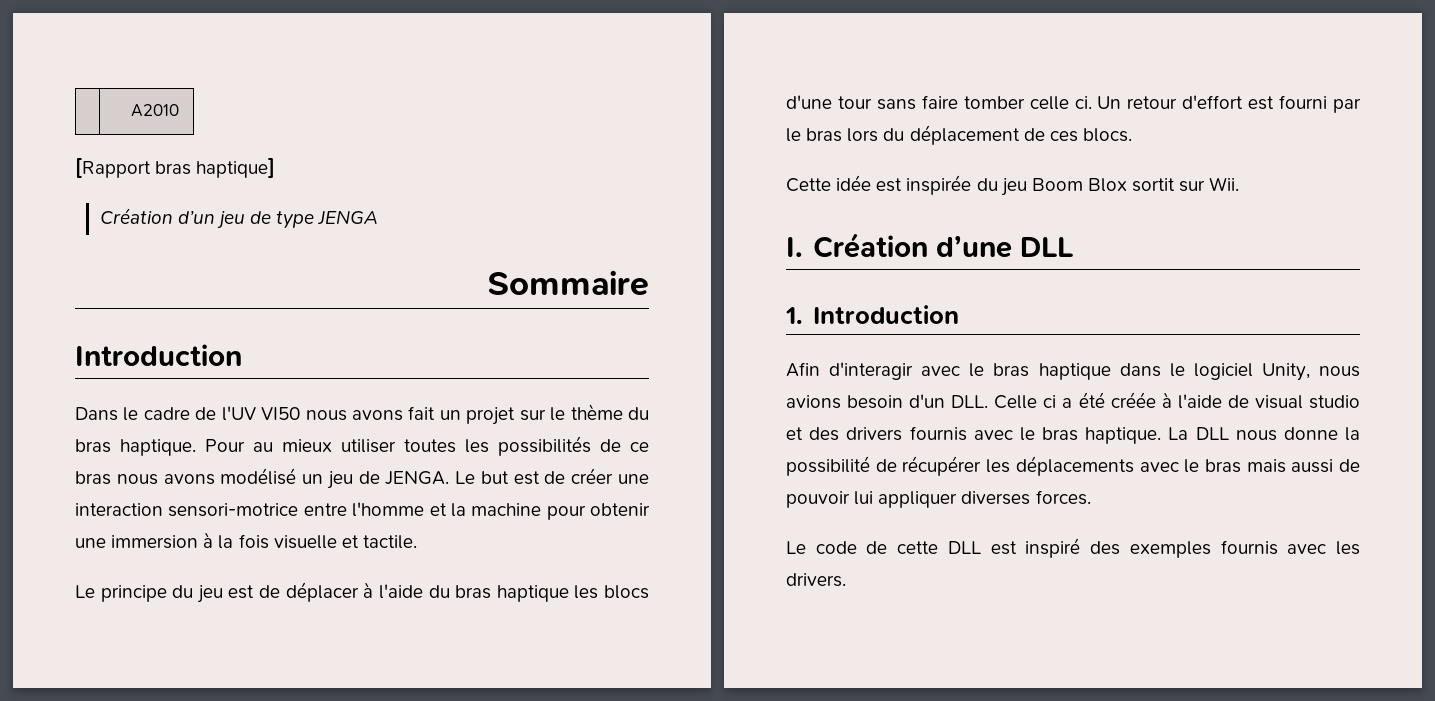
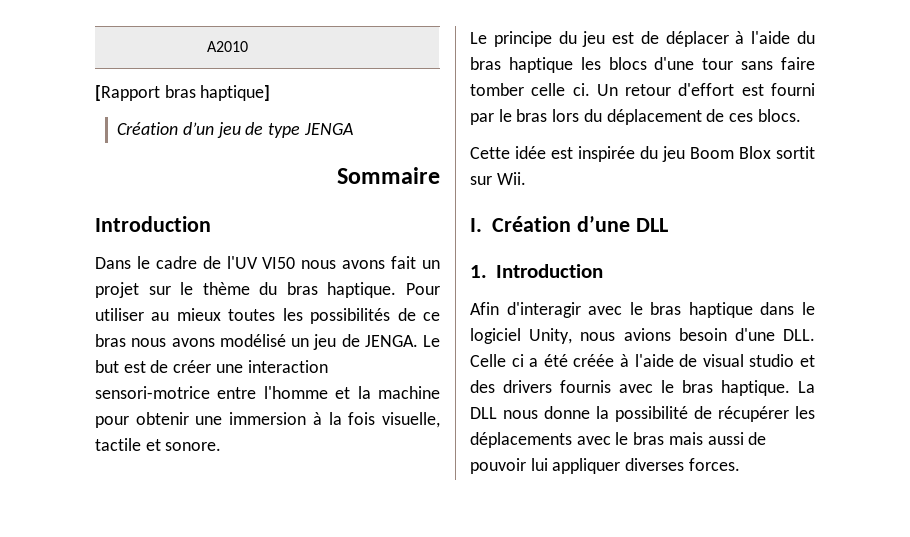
(245, 445) none -> [95,308,144,321] utiliser
[341,439,396,453] utiliser -> (221, 314) none
[273,535,417,549] visuelle et tactile. -> [382,412,441,428] [95,438,222,451] visuelle, tactile et sonore.
[909,394,946,408] d'un -> [734,328,775,341] d'une
[786,538,1360,558] [786,573,846,587] // Le code de cette DLL est inspiré des exemples fournis avec les drivers. -> (740, 464) none

